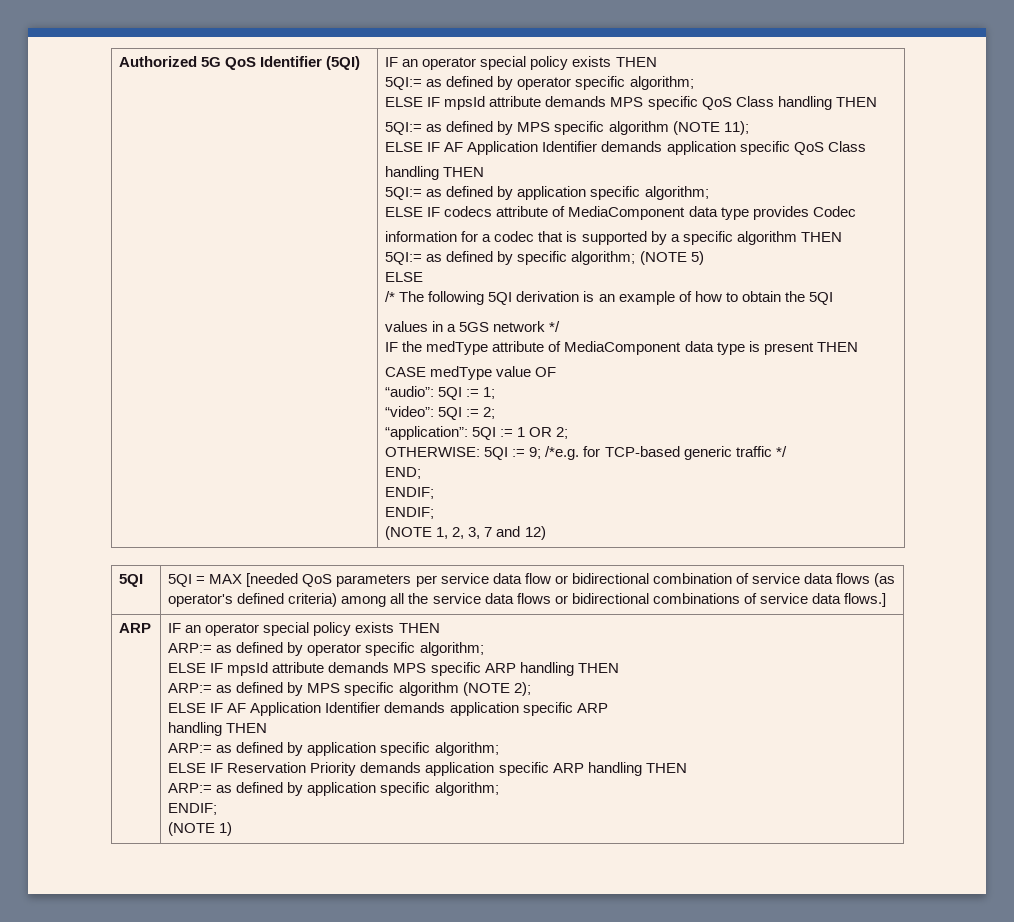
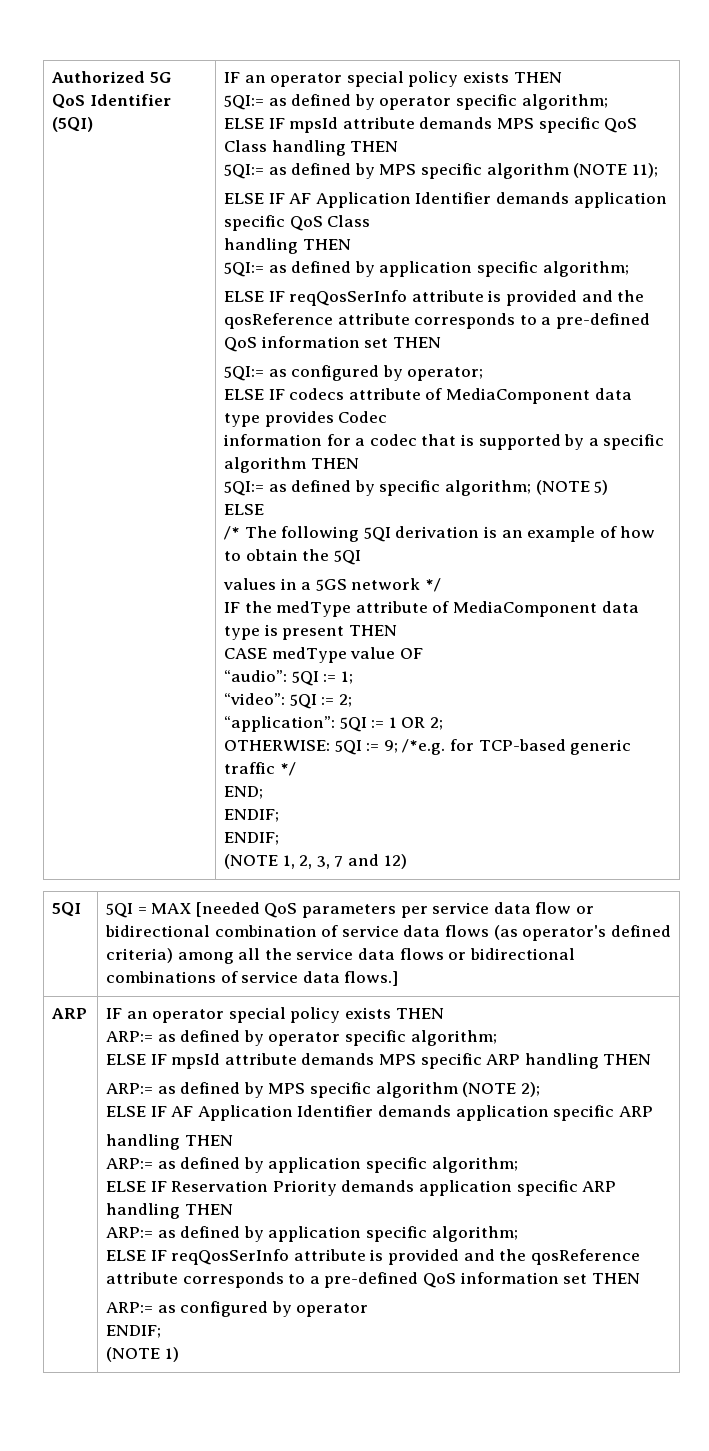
(709, 193) none -> [224,290,645,306] [224,313,651,329] [224,336,441,352] [224,365,484,381] // ELSE IF reqQosSerInfo attribute is provided and the qosReference attribute corresponds to a pre-defined QoS information set THEN // 5QI:= as configured by operator;
(499, 789) none -> [106,1249,640,1265] [106,1272,640,1288] [106,1301,369,1317] // ELSE IF reqQosSerInfo attribute is provided and the qosReference attribute corresponds to a pre-defined QoS information set THEN // ARP:= as configured by operator

